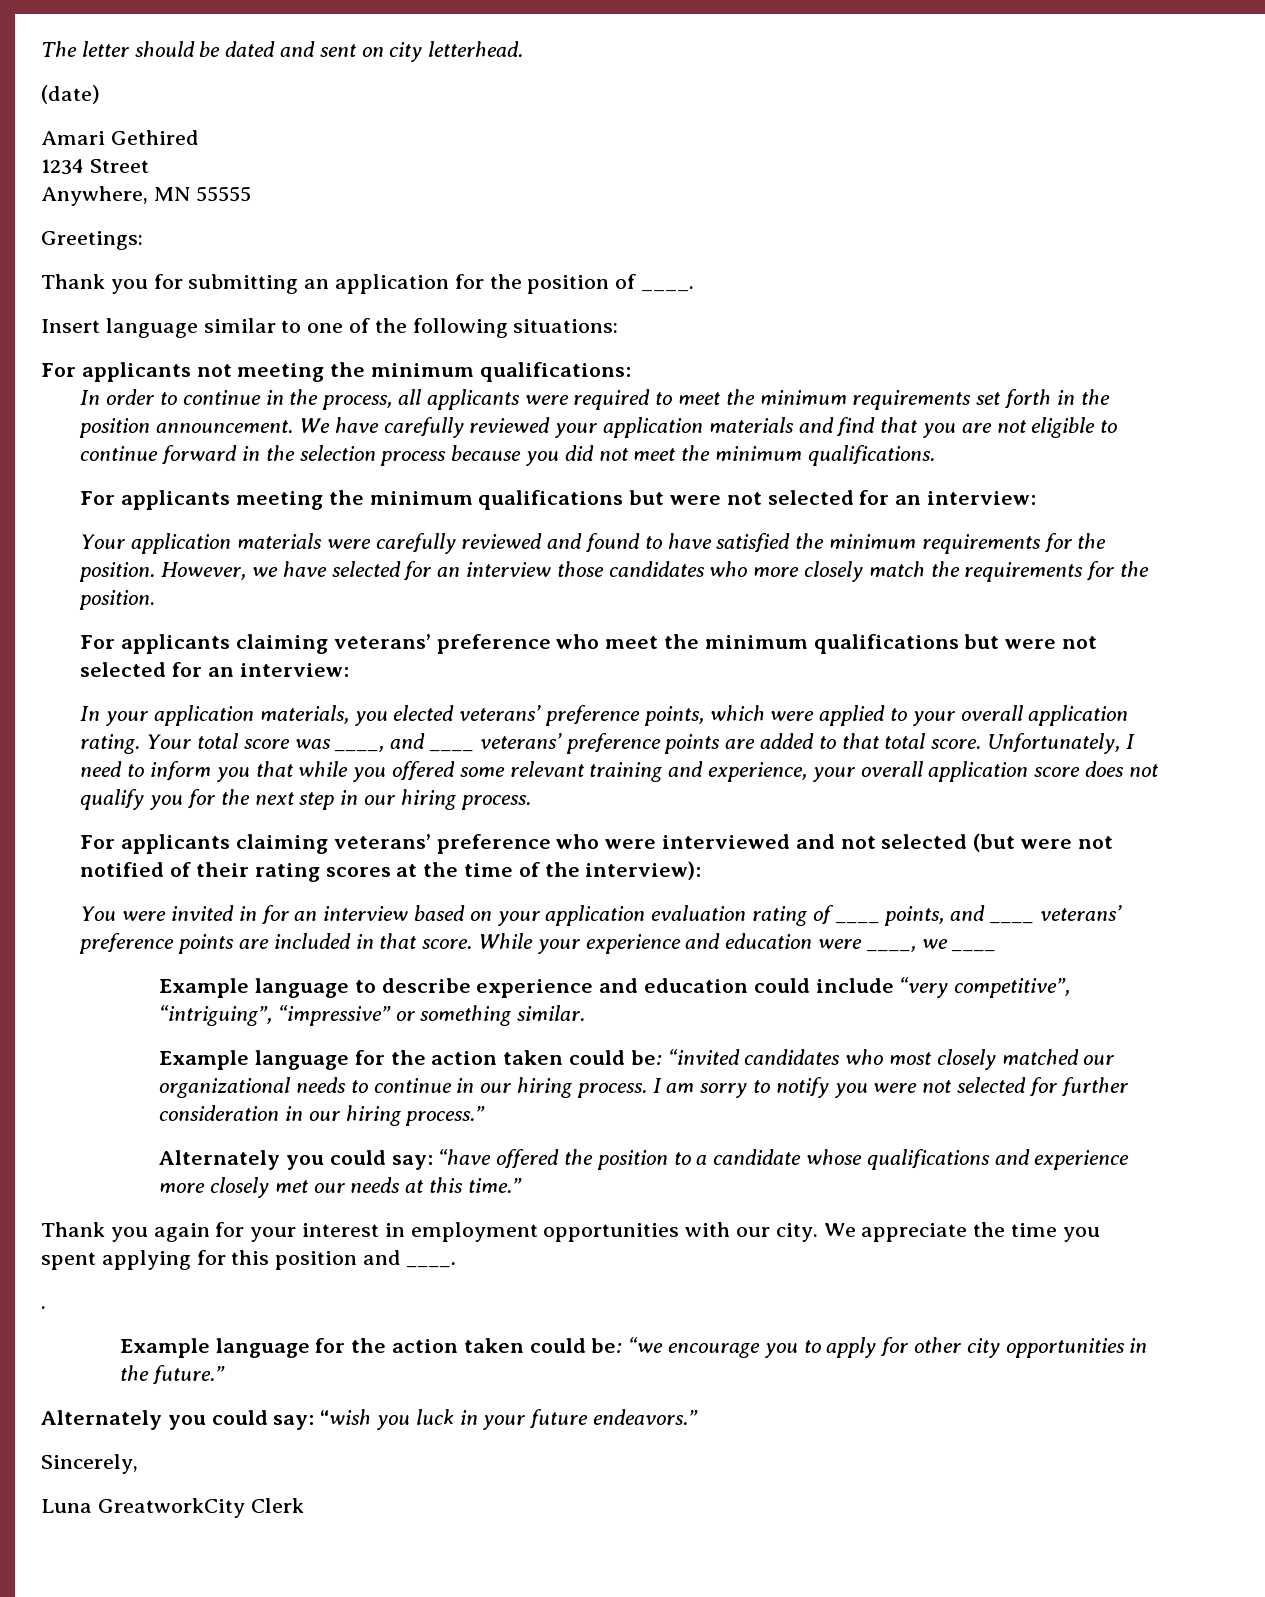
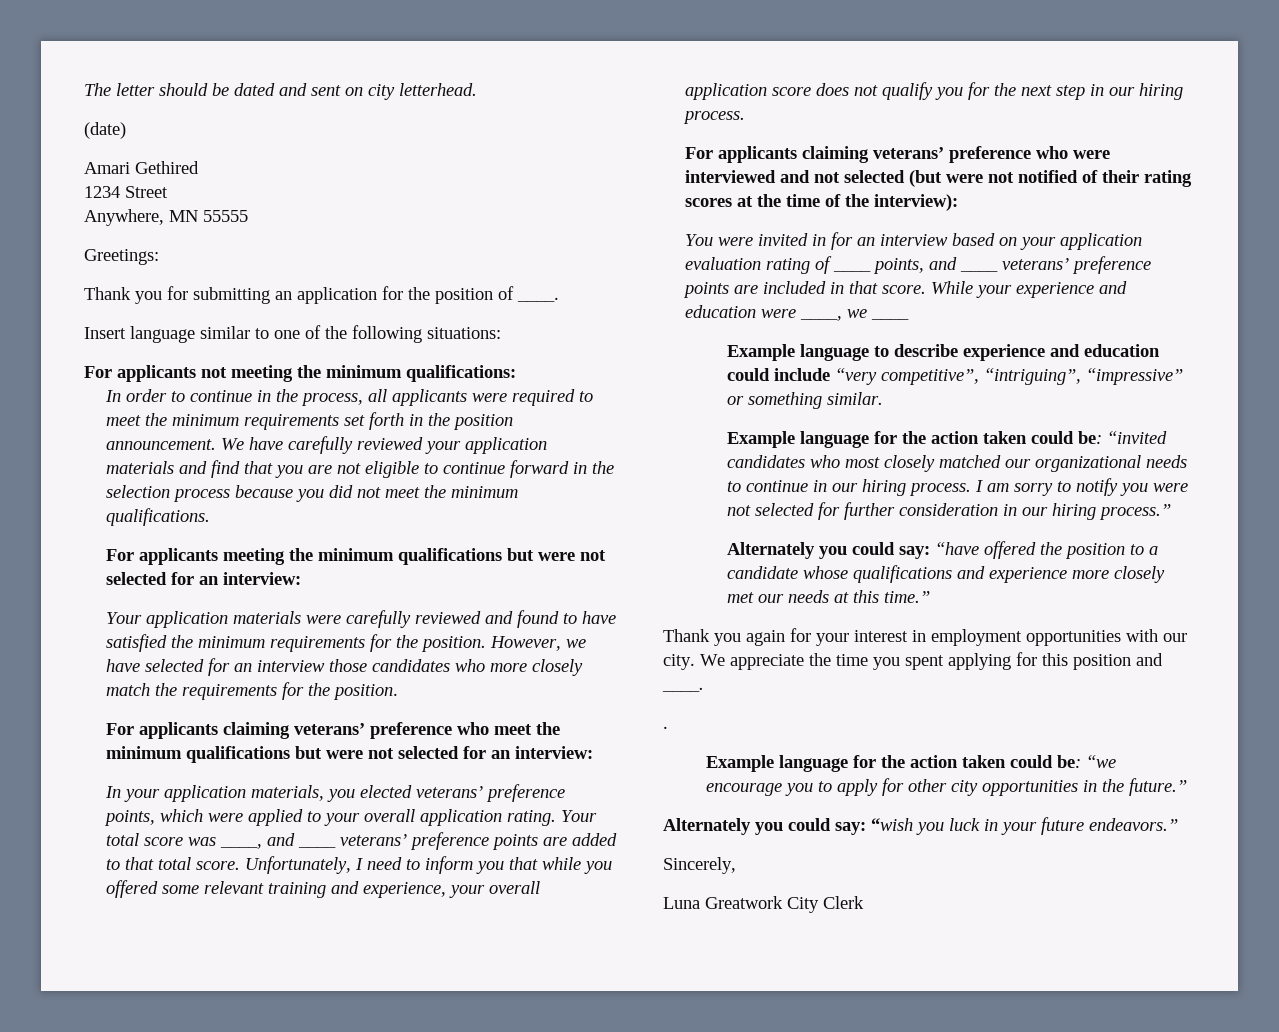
[97,1498,245,1518] GreatworkCity -> [705,896,819,913] Greatwork City

